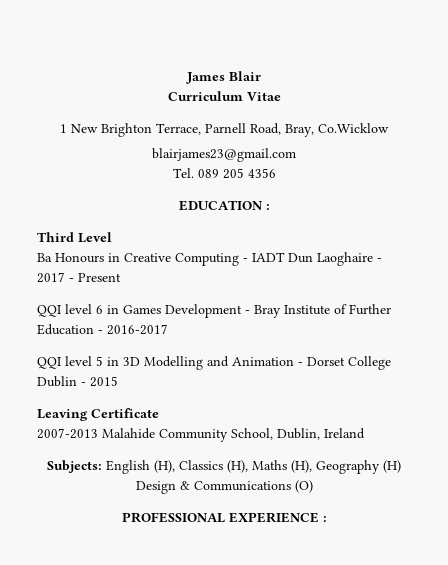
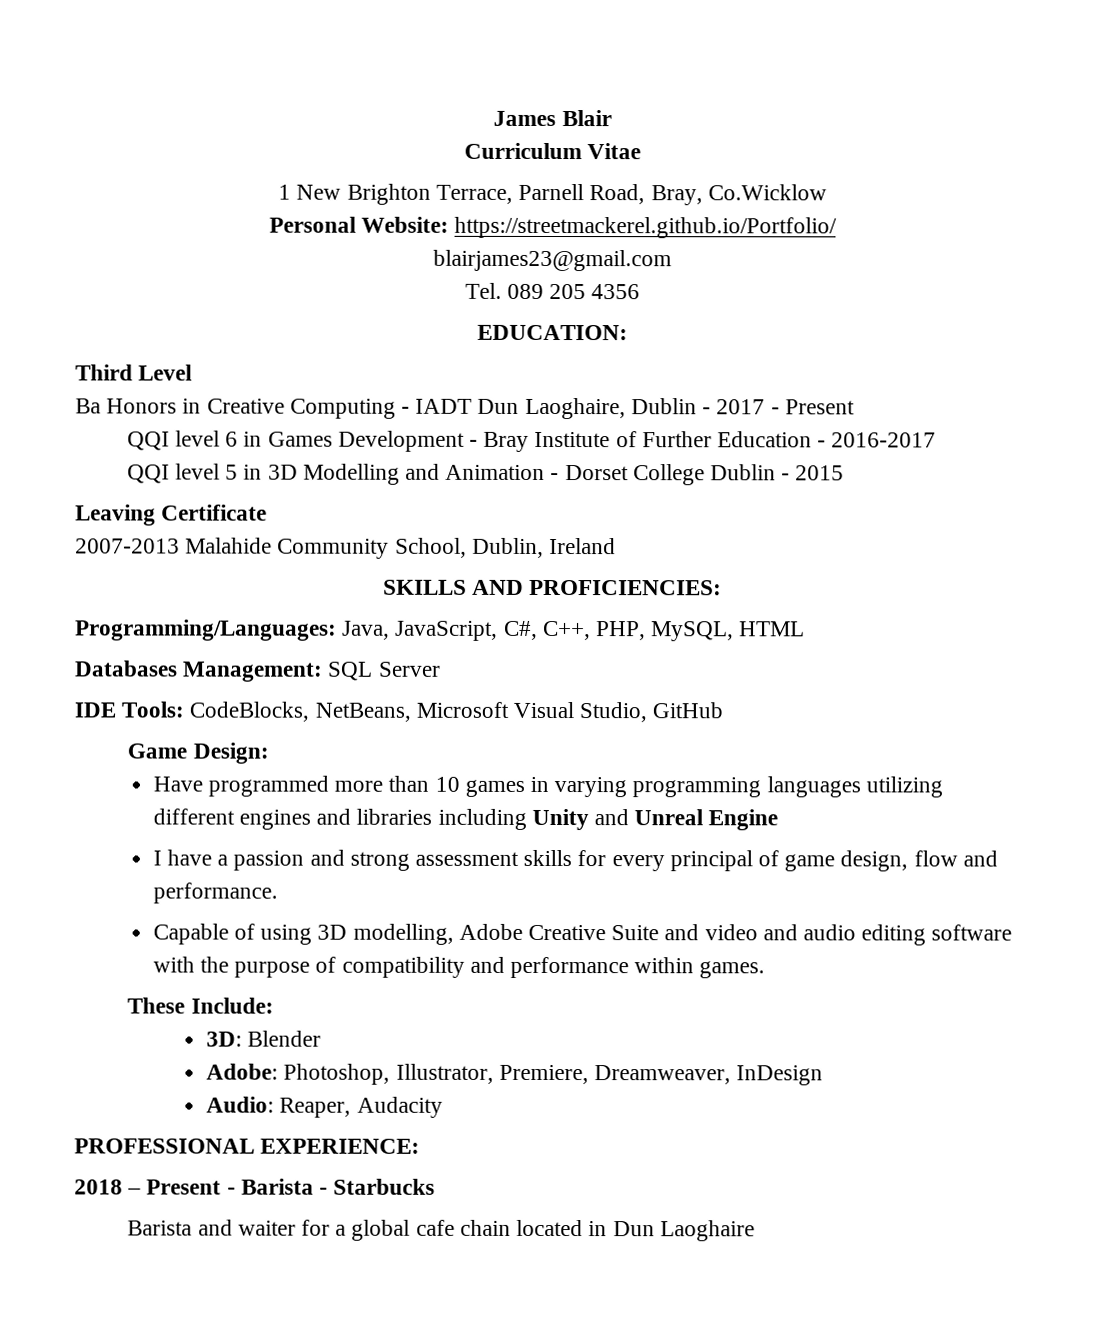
(389, 128) none -> [268,216,838,239] // Personal Website: https://streetmackerel.github.io/Portfolio/
[178,200,270,211] EDUCATION : -> [477,324,628,341] EDUCATION:
[55,253,104,263] Honours -> [106,398,178,414] Honors
[317,252,373,266] Laoghaire -> [524,397,697,420] Laoghaire, Dublin
[47,460,401,474] [135,480,313,494] [121,512,327,523] Subjects: English (H), Classics (H), Maths (H), Geography (H) Design & Communications (O) // PROFESSIONAL EXPERIENCE : -> [382,579,723,596] [75,619,806,642] [74,660,441,682] [74,701,724,723] [127,742,269,764] [152,775,943,798] [152,808,779,831] [152,849,998,872] [152,882,278,904] [152,923,1013,946] [152,956,766,979] [127,997,274,1014] [206,1030,322,1047] [206,1063,824,1086] [206,1096,443,1118] [74,1138,421,1154] [74,1178,436,1195] [127,1219,755,1242] SKILLS AND PROFICIENCIES: // Programming/Languages: Java, JavaScript, C#, C++, PHP, MySQL, HTML // Databases Management: SQL Server // IDE Tools: CodeBlocks, NetBeans, Microsoft Visual Studio, GitHub // Game Design: // Have programmed more than 10 games in varying programming languages utilizing different engines and libraries including Unity and Unreal Engine // I have a passion and strong assessment skills for every principal of game design, flow and performance. // Capable of using 3D modelling, Adobe Creative Suite and video and audio editing software with the purpose of compatibility and performance within games. // These Include: // 3D: Blender // Adobe: Photoshop, Illustrator, Premiere, Dreamweaver, InDesign // Audio: Reaper, Audacity // PROFESSIONAL EXPERIENCE: // 2018 – Present - Barista - Starbucks // Barista and waiter for a global cafe chain located in Dun Laoghaire

